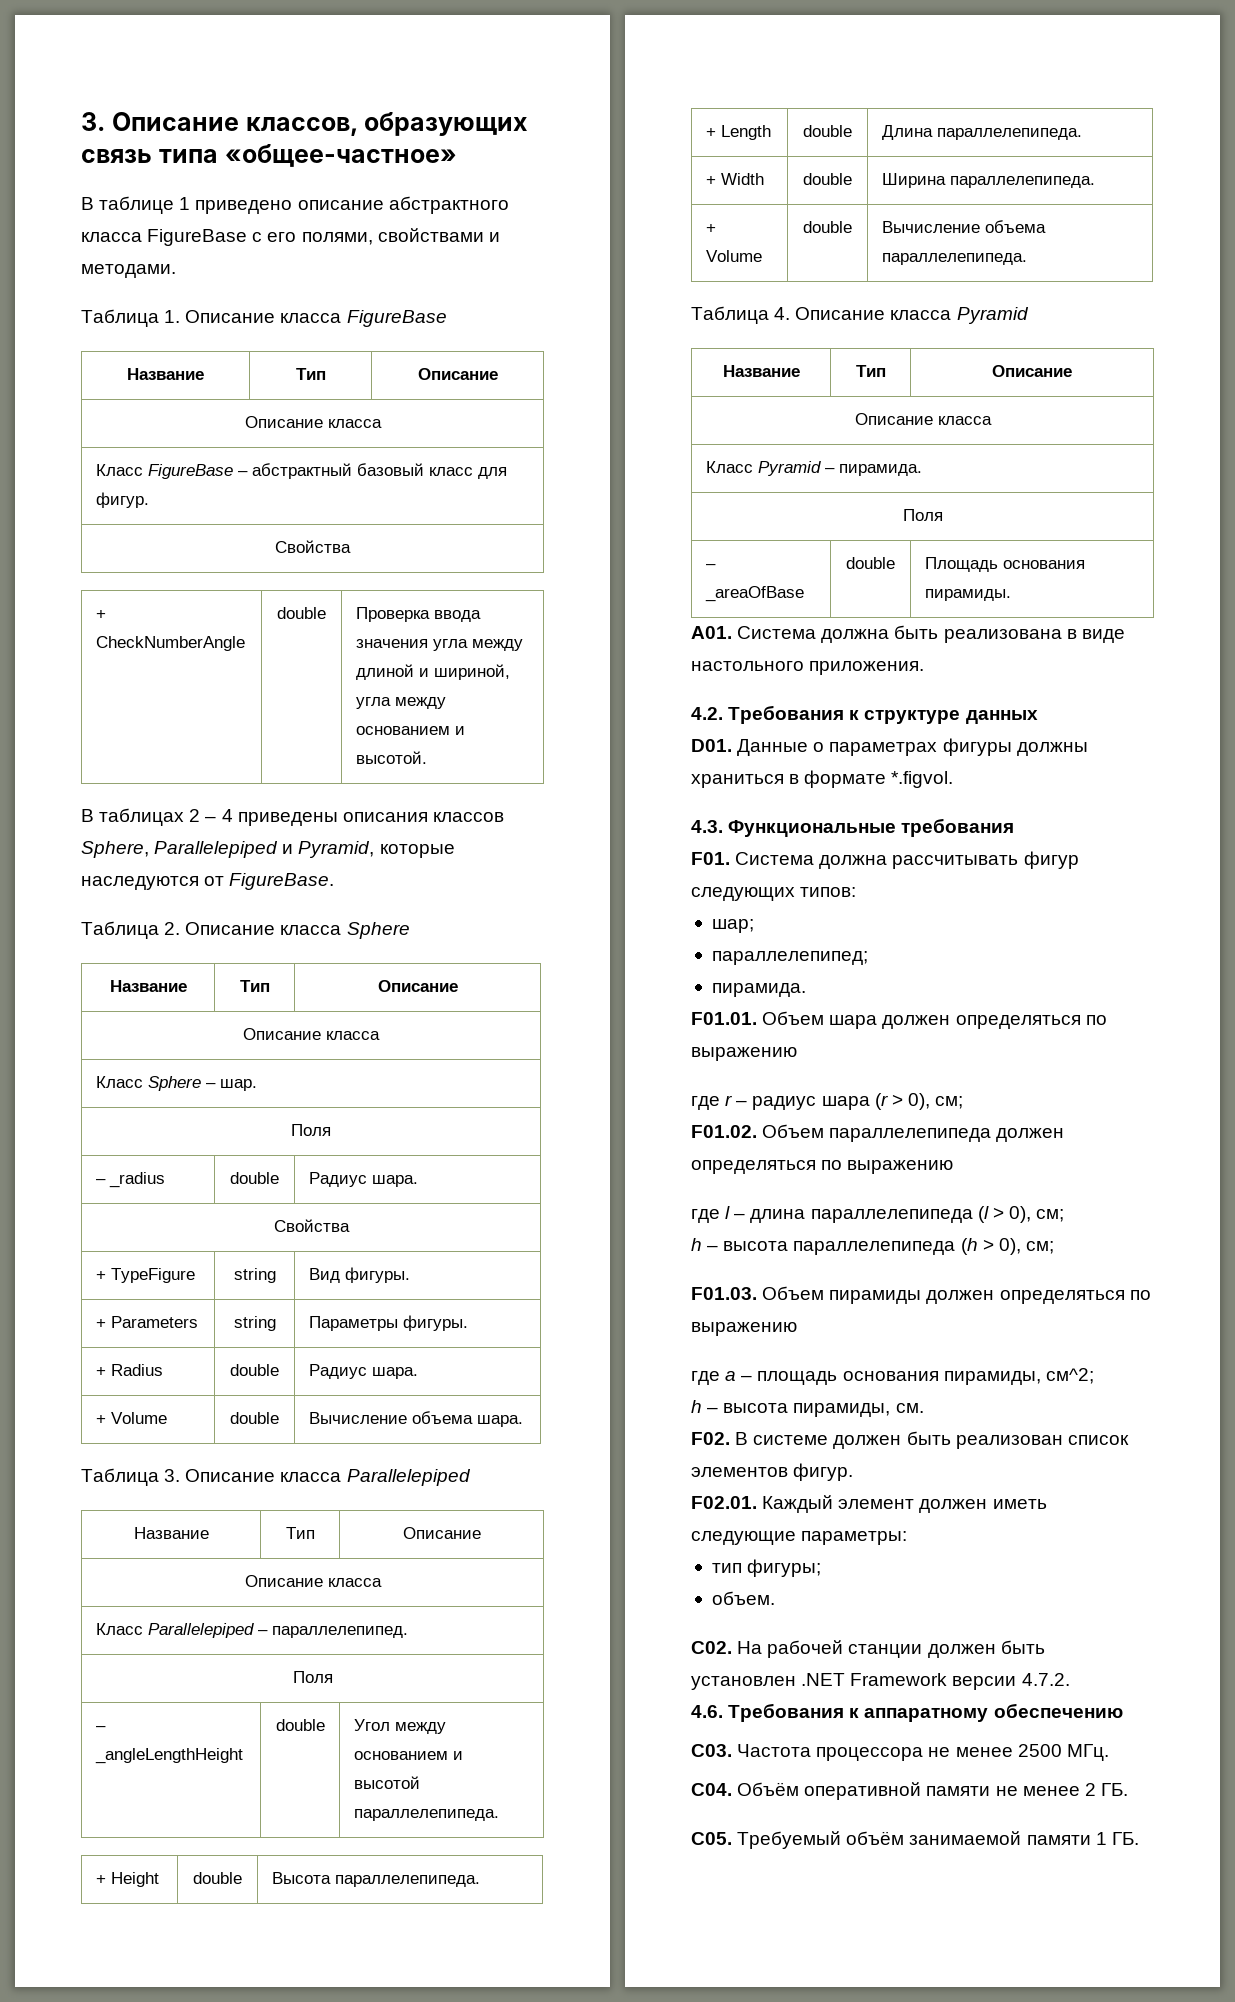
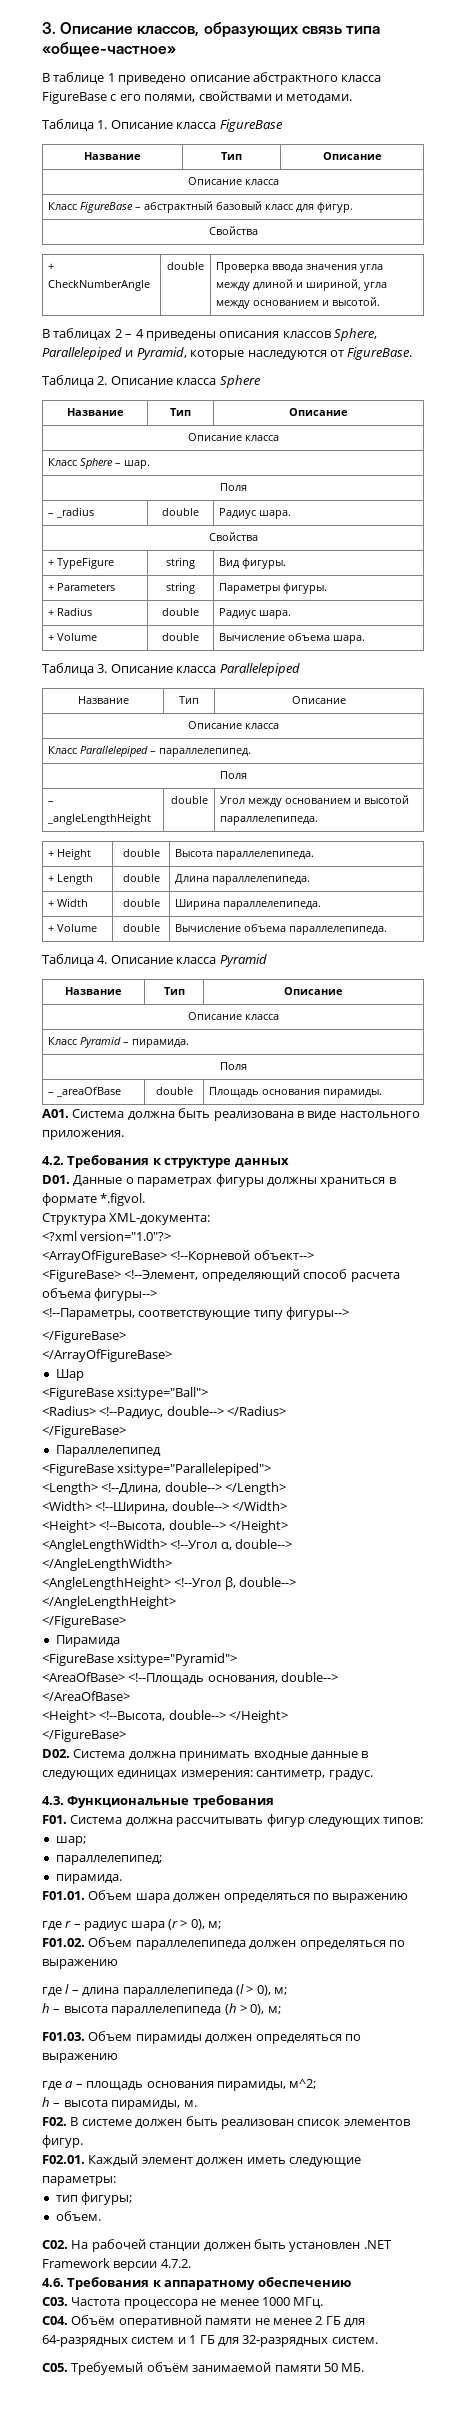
(954, 779) none -> [42,1213,211,1225] [42,1231,172,1241] [42,1250,314,1263] [42,1269,400,1282] [42,1288,158,1301] [42,1307,350,1320] [42,1330,126,1343] [42,1349,172,1362] [55,1369,84,1381] [42,1387,209,1400] [42,1406,287,1419] [42,1425,126,1438] [55,1445,161,1457] [42,1463,272,1476] [42,1482,287,1495] [42,1501,288,1514] [42,1520,289,1533] [42,1539,293,1552] [42,1558,172,1571] [42,1577,297,1590] [42,1596,176,1609] [42,1615,126,1628] [55,1635,120,1647] [42,1653,238,1666] [42,1672,339,1684] [42,1691,130,1701] [42,1710,289,1723] [42,1729,126,1742] [42,1749,369,1761] [42,1770,373,1780] // Структура XML-документа: // <?xml version="1.0"?> // <ArrayOfFigureBase> <!--Корневой объект--> // <FigureBase> <!--Элемент, определяющий способ расчета объема фигуры--> // <!--Параметры, соответствующие типу фигуры--> // </FigureBase> // </ArrayOfFigureBase> // Шар // <FigureBase xsi:type="Ball"> // <Radius> <!--Радиус, double--> </Radius> // </FigureBase> // Параллелепипед // <FigureBase xsi:type="Parallelepiped"> // <Length> <!--Длина, double--> </Length> // <Width> <!--Ширина, double--> </Width> // <Height> <!--Высота, double--> </Height> // <AngleLengthWidth> <!--Угол α, double--> </AngleLengthWidth> // <AngleLengthHeight> <!--Угол β, double--> </AngleLengthHeight> // </FigureBase> // Пирамида // <FigureBase xsi:type="Pyramid"> // <AreaOfBase> <!--Площадь основания, double--> </AreaOfBase> // <Height> <!--Высота, double--> </Height> // </FigureBase> // D02. Система должна принимать входные данные в следующих единицах измерения: сантиметр, градус.
[935,1096,964,1109] см; -> [208,1921,221,1929] м;
[1036,1209,1065,1222] см; -> [274,1987,287,1995] м;
[1025,1241,1054,1254] см; -> [267,2006,281,2014] м;
[1045,1368,1094,1384] см^2; -> [289,2079,317,2089] м^2;
[895,1403,924,1413] см. -> [183,2100,197,2107] м.
[1017,1744,1062,1757] 2500 -> [261,2297,290,2306] 1000
[1100,1783,1128,1796] ГБ. -> [325,2316,365,2327] [42,2335,378,2347] ГБ для 64-разрядных систем и 1 ГБ для 32-разрядных систем.
[1095,1832,1139,1845] 1 ГБ. -> [323,2363,365,2372] 50 МБ.

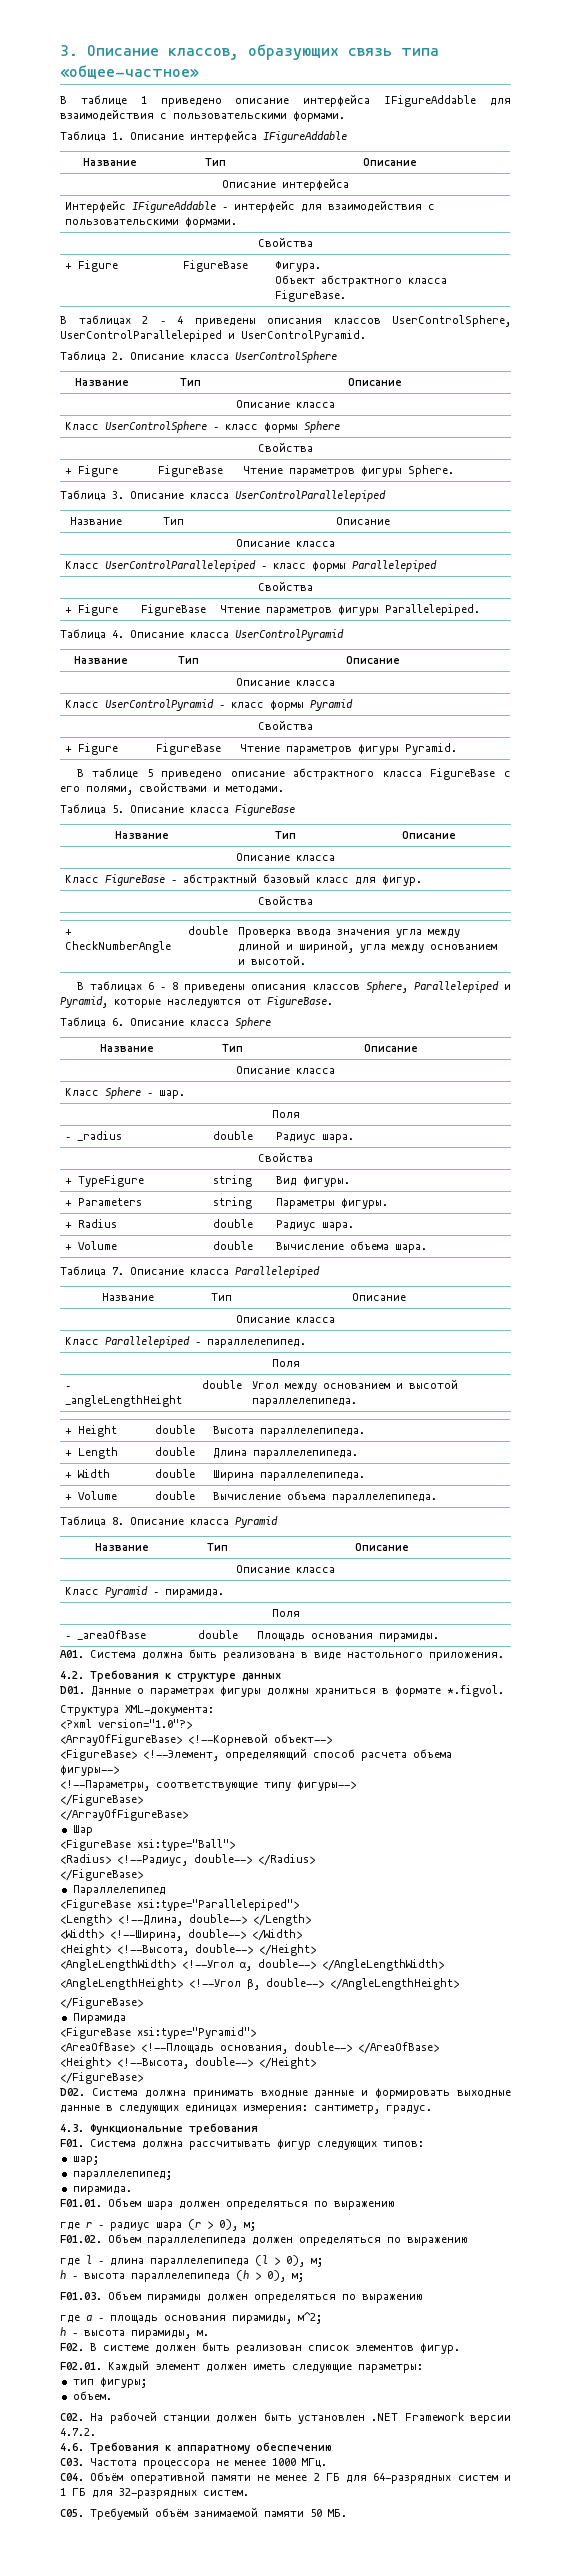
(250, 78) none -> [303,94,511,107] [60,109,345,122] [60,130,347,143] [83,158,137,166] [204,158,226,166] [363,158,417,166] [221,178,349,191] [65,200,436,213] [65,217,238,228] [257,237,313,247] [65,260,119,272] [182,260,248,272] [275,261,322,272] [275,275,448,287] [275,290,347,302] [60,315,511,327] [60,330,366,342] [60,351,337,363] [74,378,129,386] [180,378,201,386] [347,378,402,386] [236,400,335,409] [65,421,341,433] [258,442,313,452] [65,465,119,477] [158,465,223,477] [243,465,455,477] [60,490,386,502] [69,517,122,525] [162,517,184,525] [336,517,390,525] [236,539,335,548] [65,560,438,572] [258,581,313,591] [65,604,119,616] [140,604,206,616] [220,604,481,616] [60,629,344,641] [73,656,128,664] [177,656,199,664] [345,656,400,664] [235,678,335,687] [65,699,354,711] [257,720,313,730] [65,743,119,755] [155,743,221,755] [240,743,458,755] [76,768,285,780] интерфейса IFigureAddable для взаимодействия с пользовательскими формами. // Таблица 1. Описание интерфейса IFigureAddable // Название | Тип | Описание // Описание интерфейса // Интерфейс IFigureAddable – интерфейс для взаимодействия с пользовательскими формами. // Свойства // + Figure | FigureBase | Фигура. // Объект абстрактного класса FigureBase. // В таблицах 2 – 4 приведены описания классов UserControlSphere, UserControlParallelepiped и UserControlPyramid. // Таблица 2. Описание класса UserControlSphere // Название | Тип | Описание // Описание класса // Класс UserControlSphere – класс формы Sphere // Свойства // + Figure | FigureBase | Чтение параметров фигуры Sphere. // Таблица 3. Описание класса UserControlParallelepiped // Название | Тип | Описание // Описание класса // Класс UserControlParallelepiped – класс формы Parallelepiped // Свойства // + Figure | FigureBase | Чтение параметров фигуры Parallelepiped. // Таблица 4. Описание класса UserControlPyramid // Название | Тип | Описание // Описание класса // Класс UserControlPyramid – класс формы Pyramid // Свойства // + Figure | FigureBase | Чтение параметров фигуры Pyramid. // В таблице 5 приведено описание
[97,120,108,129] 1. -> [112,805,124,813] 5.
[114,329,144,338] 2 – 4 -> [147,982,179,990] 6 – 8
[97,376,108,385] 2. -> [112,1018,124,1026] 6.
[97,664,108,673] 3. -> [112,1267,124,1275] 7.
[97,955,108,964] 4. -> [112,1517,124,1525] 8.
(358, 1755) none -> [361,2088,511,2099] [60,2105,100,2113] и формировать выходные данные

